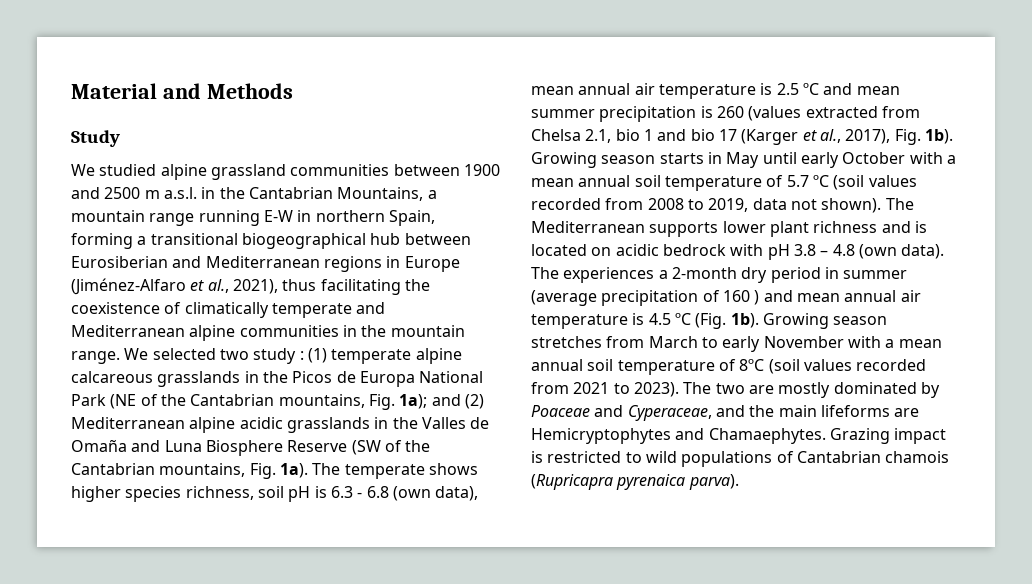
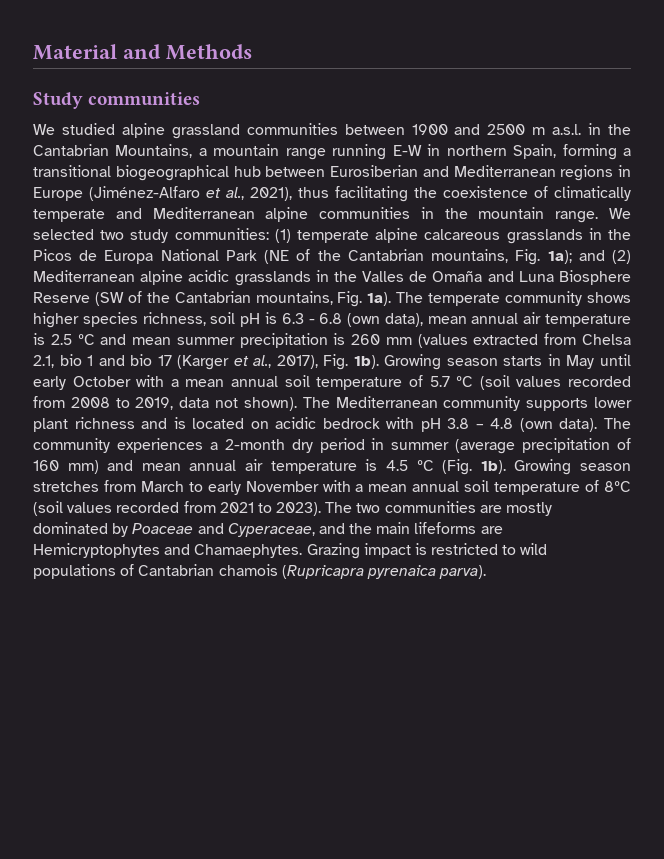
(120, 138) none -> [88,92,201,106] communities
[299,351,304,360] : -> [174,228,269,240] communities:
(425, 471) none -> [505,291,583,306] community
(744, 112) none -> [385,337,412,345] mm
(645, 227) none -> [443,396,521,411] community
(559, 273) none -> [33,438,110,453] community
[754,290,760,305] ) -> [67,460,99,474] mm)
(745, 388) none -> [384,501,476,513] communities

